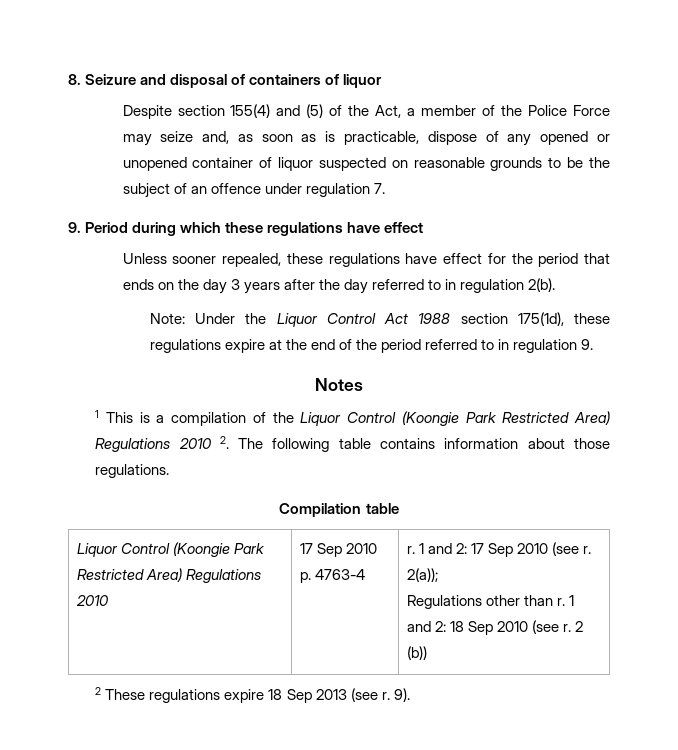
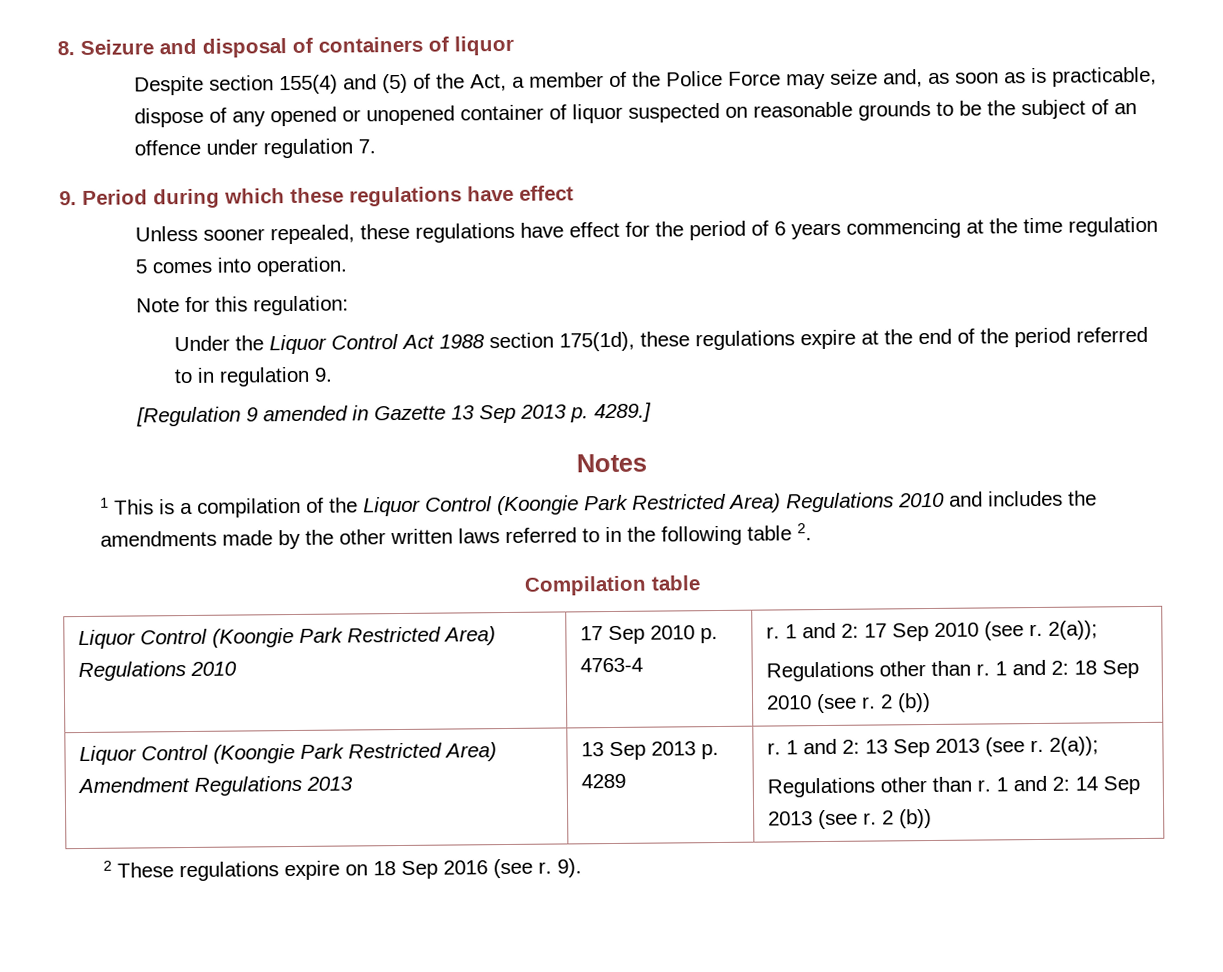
[583,253,610,264] [122,278,556,294] [149,313,185,324] that ends on the day 3 years after the day referred to in regulation 2(b). // Note: -> [750,216,1158,240] [134,256,348,277] [135,295,349,316] of 6 years commencing at the time regulation 5 comes into operation. // Note for this regulation: //
(594, 344) none -> [135,402,652,427] // [Regulation 9 amended in Gazette 13 Sep 2013 p. 4289.]
[219,436,610,452] [95,464,170,478] 2. The following table contains information about those regulations. -> [948,490,1097,507] [99,523,812,550] and includes the amendments made by the other written laws referred to in the following table 2.
(427, 653) none -> [78,742,497,766] [76,775,353,796] [580,741,719,761] [580,773,626,789] [766,736,1099,758] [766,775,1140,798] [767,809,932,830] // Liquor Control (Koongie Park Restricted Area) Amendment Regulations 2013 | 13 Sep 2013 p. 4289 | r. 1 and 2: 13 Sep 2013 (see r. 2(a)); // Regulations other than r. 1 and 2: 14 Sep 2013 (see r. 2 (b))
[268,689,347,703] 18 Sep 2013 -> [344,860,488,880] on 18 Sep 2016

